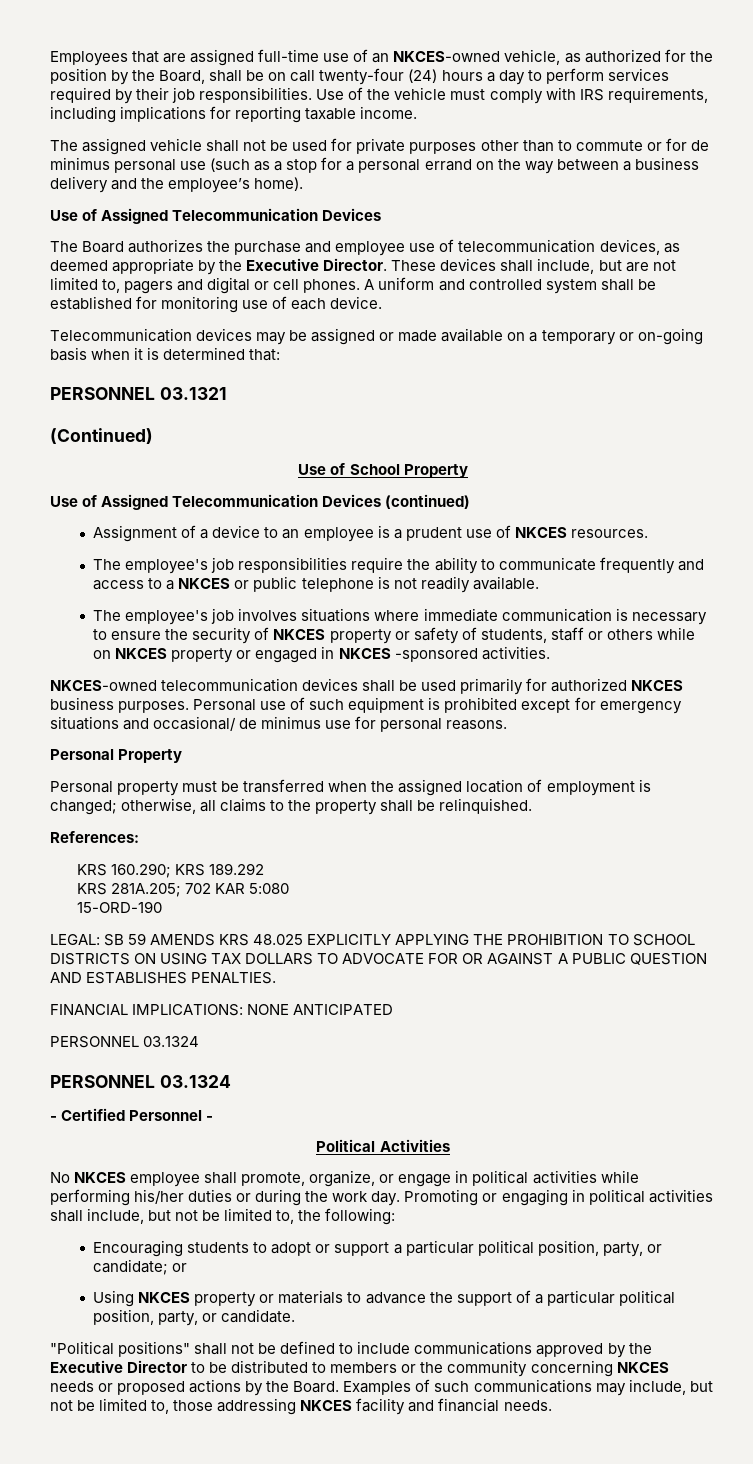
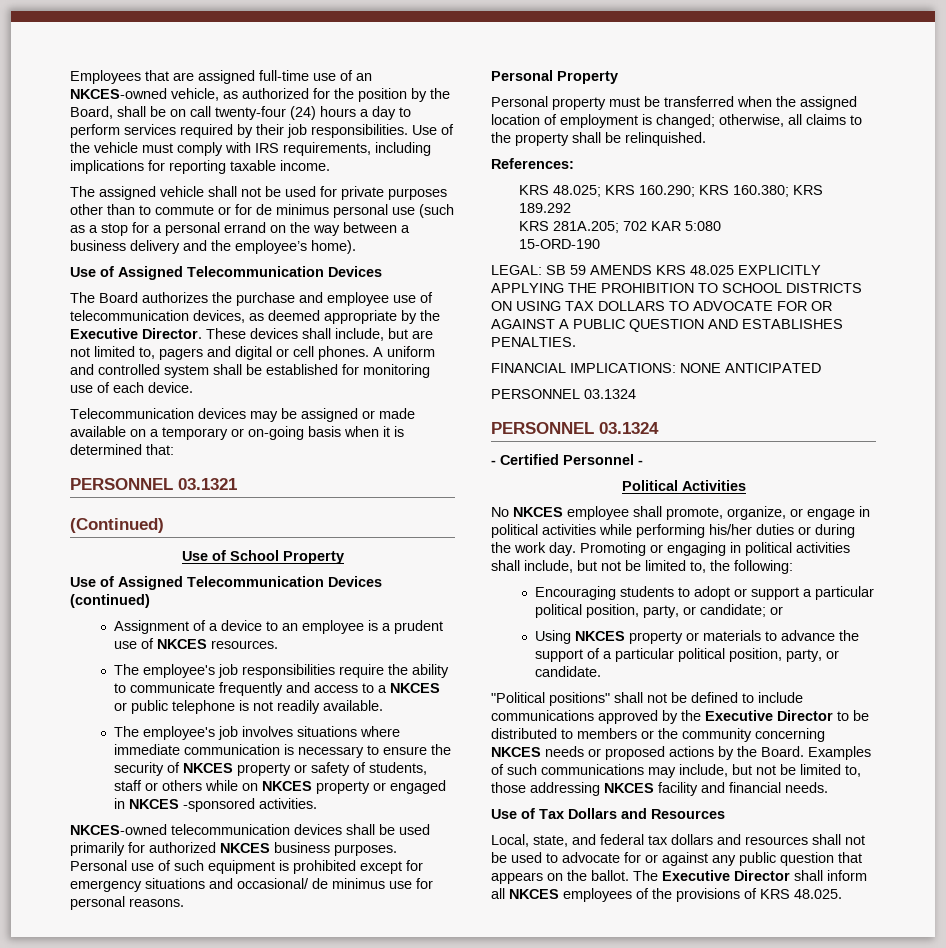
[110,863,171,878] 160.290; -> [552,185,789,197] 48.025; KRS 160.290; KRS 160.380;
(552, 1405) none -> [491,808,725,819] [491,834,865,847] [491,852,862,866] [491,870,867,884] [491,888,842,902] // Use of Tax Dollars and Resources // Local, state, and federal tax dollars and resources shall not be used to advocate for or against any public question that appears on the ballot. The Executive Director shall inform all NKCES employees of the provisions of KRS 48.025.

